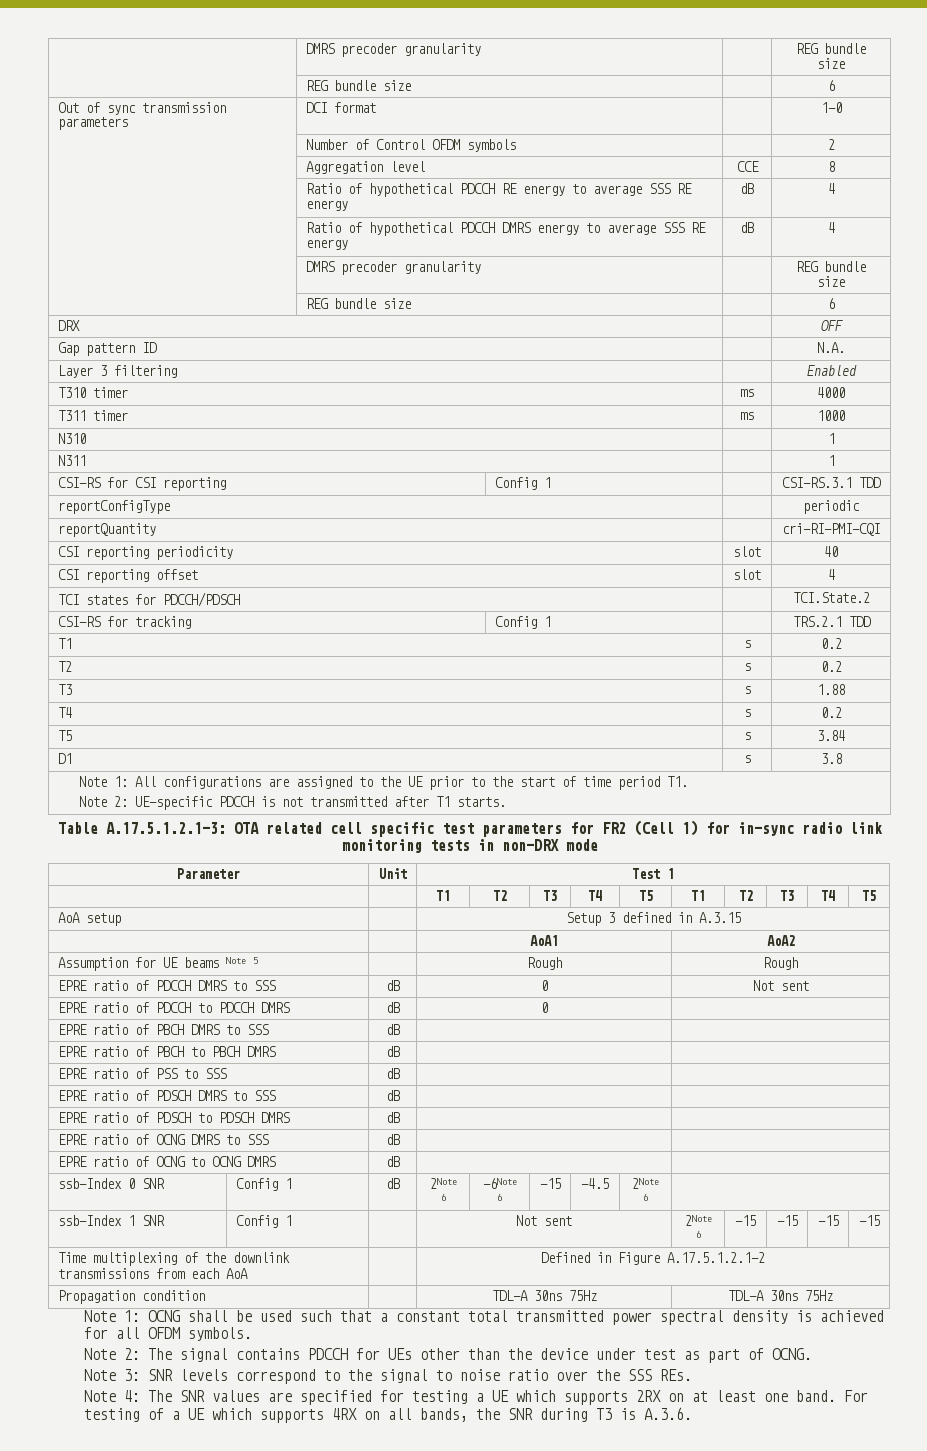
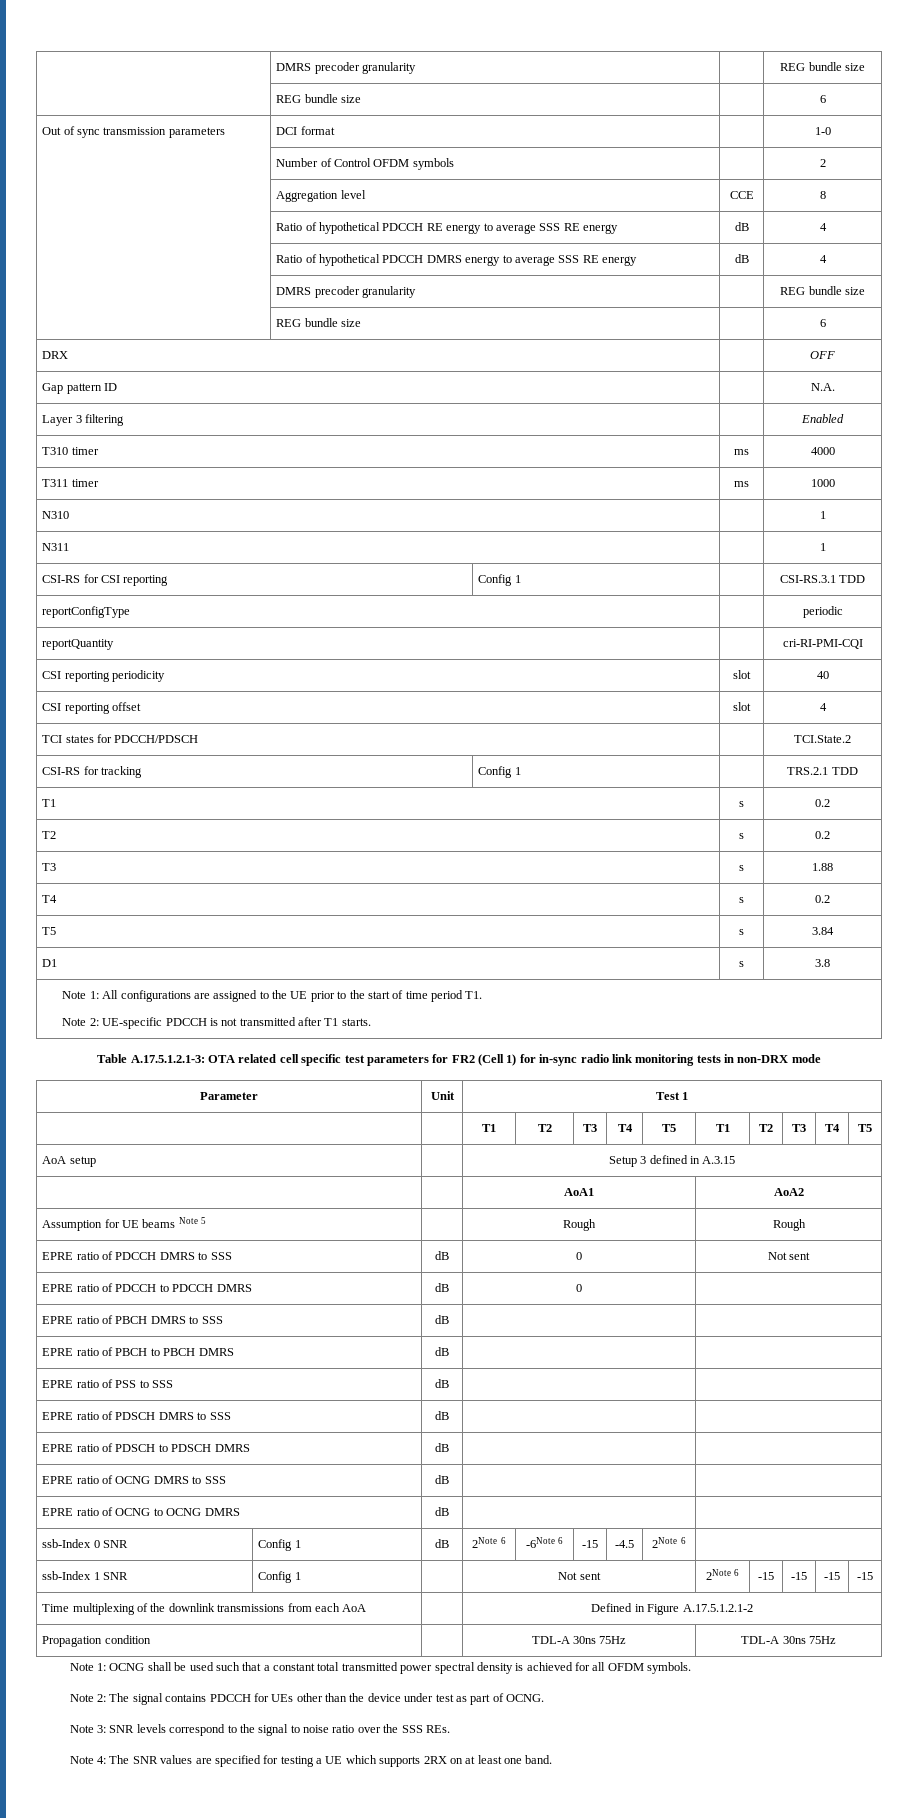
[844,1390,869,1402] [84,1407,693,1423] For testing of a UE which supports 4RX on all bands, the SNR during T3 is A.3.6. -> (553, 1759) none

